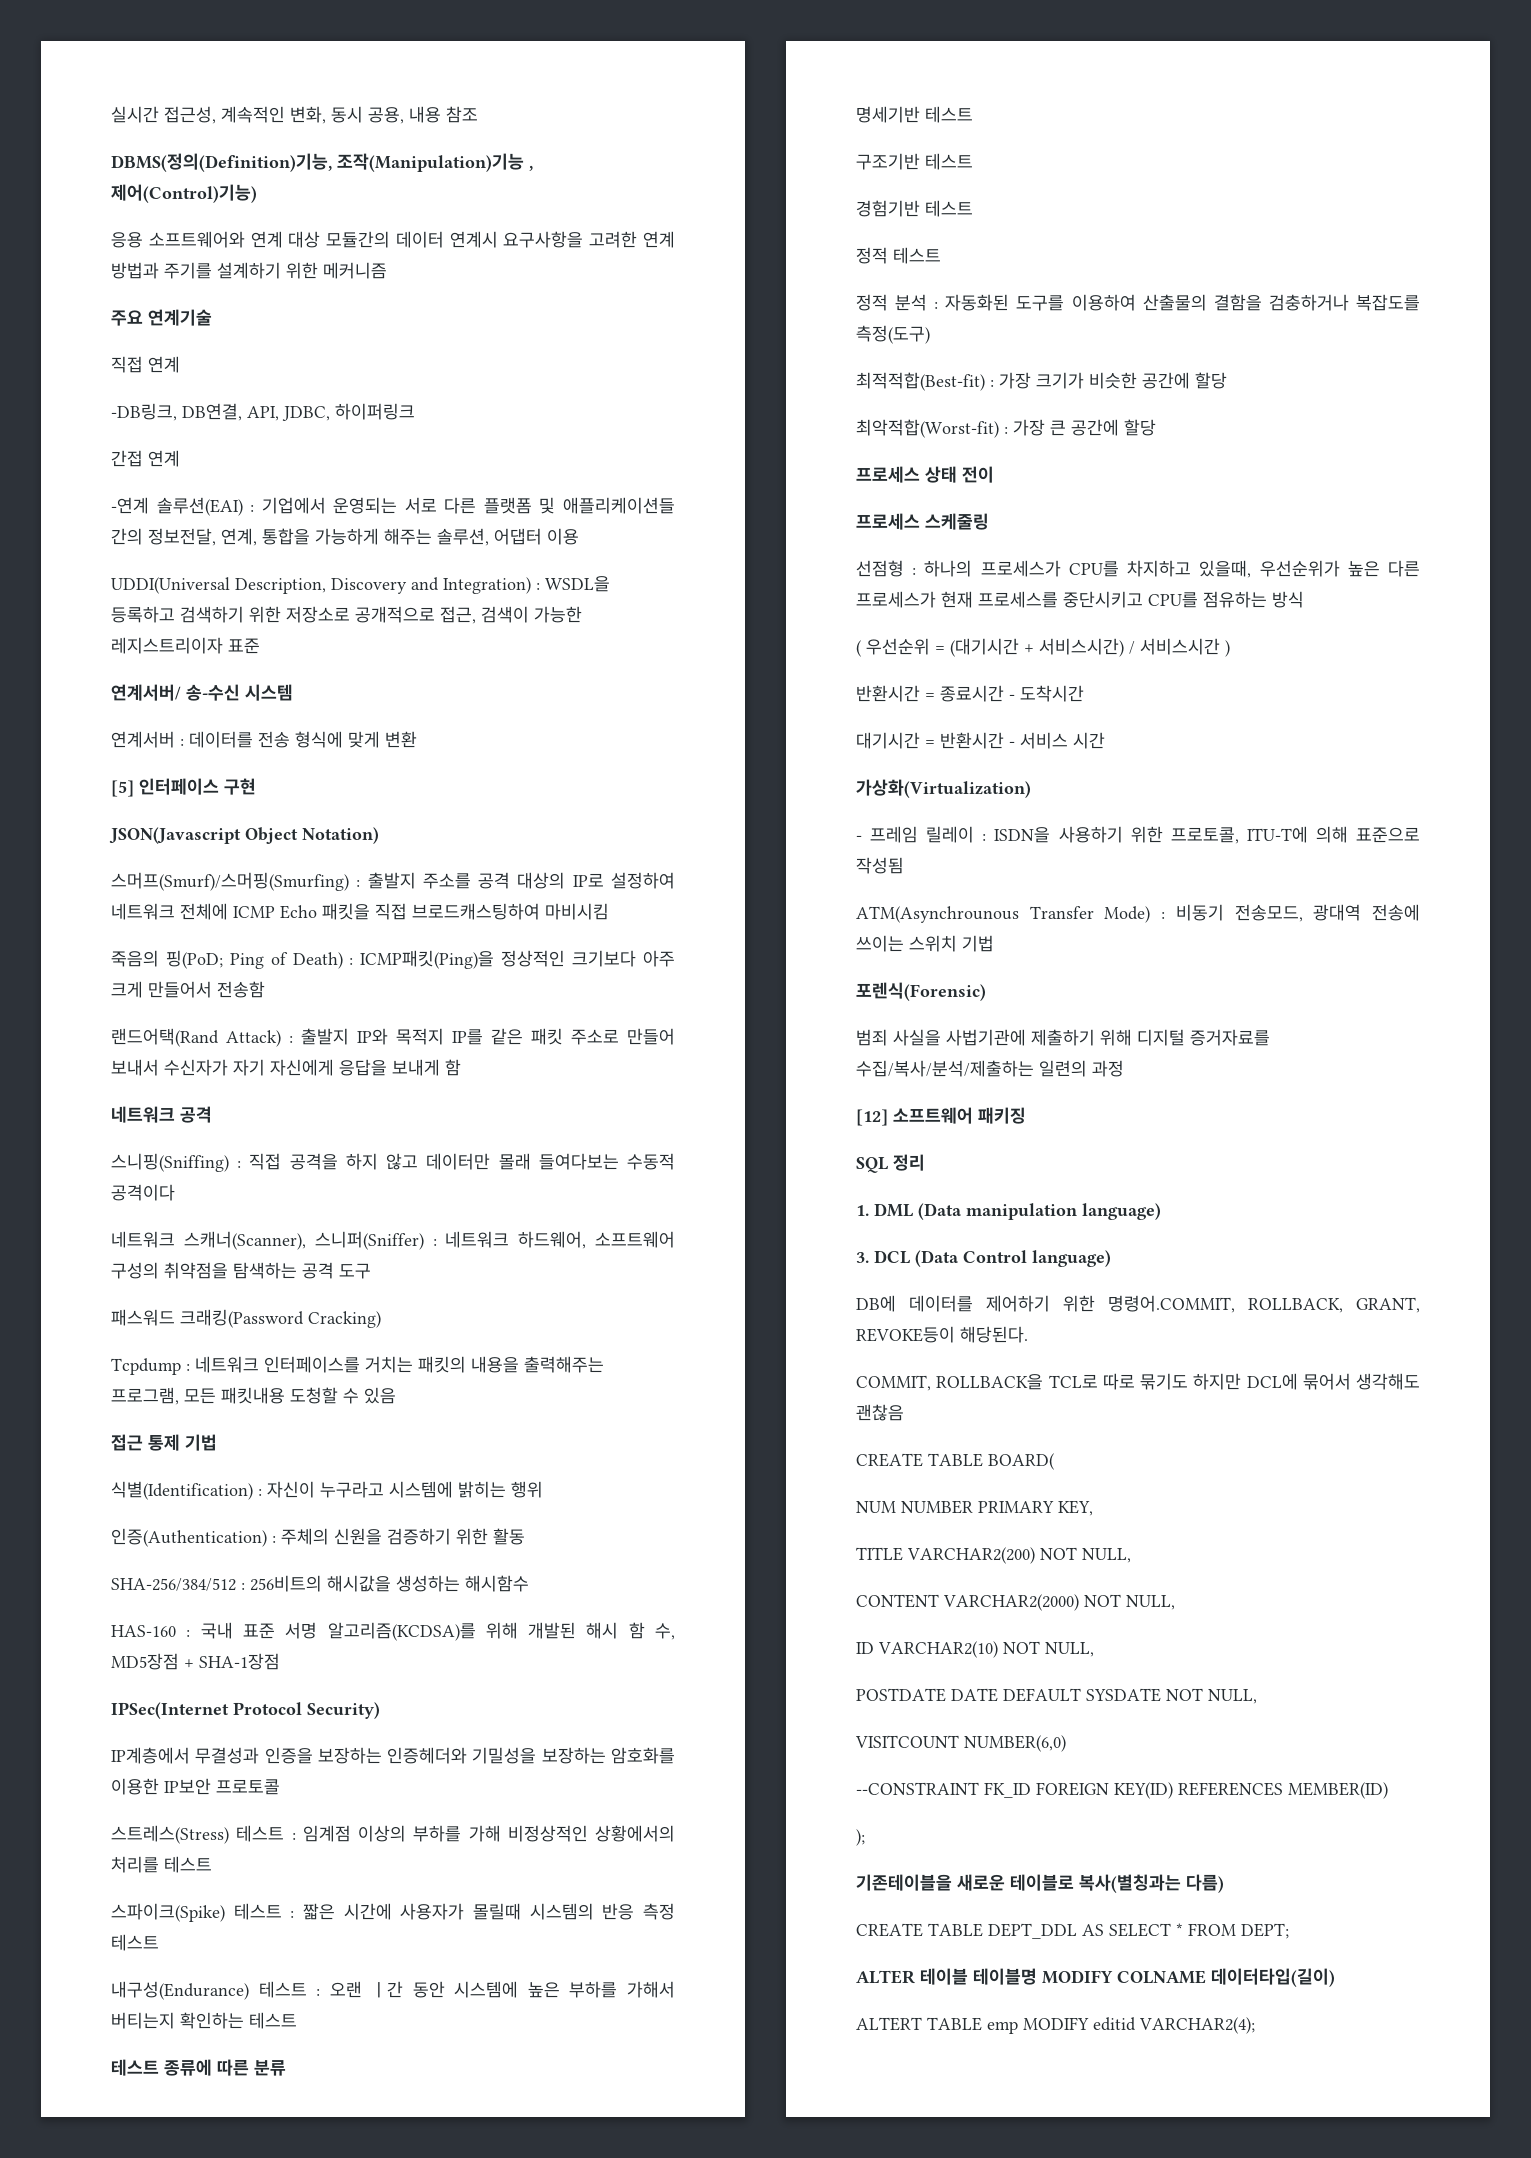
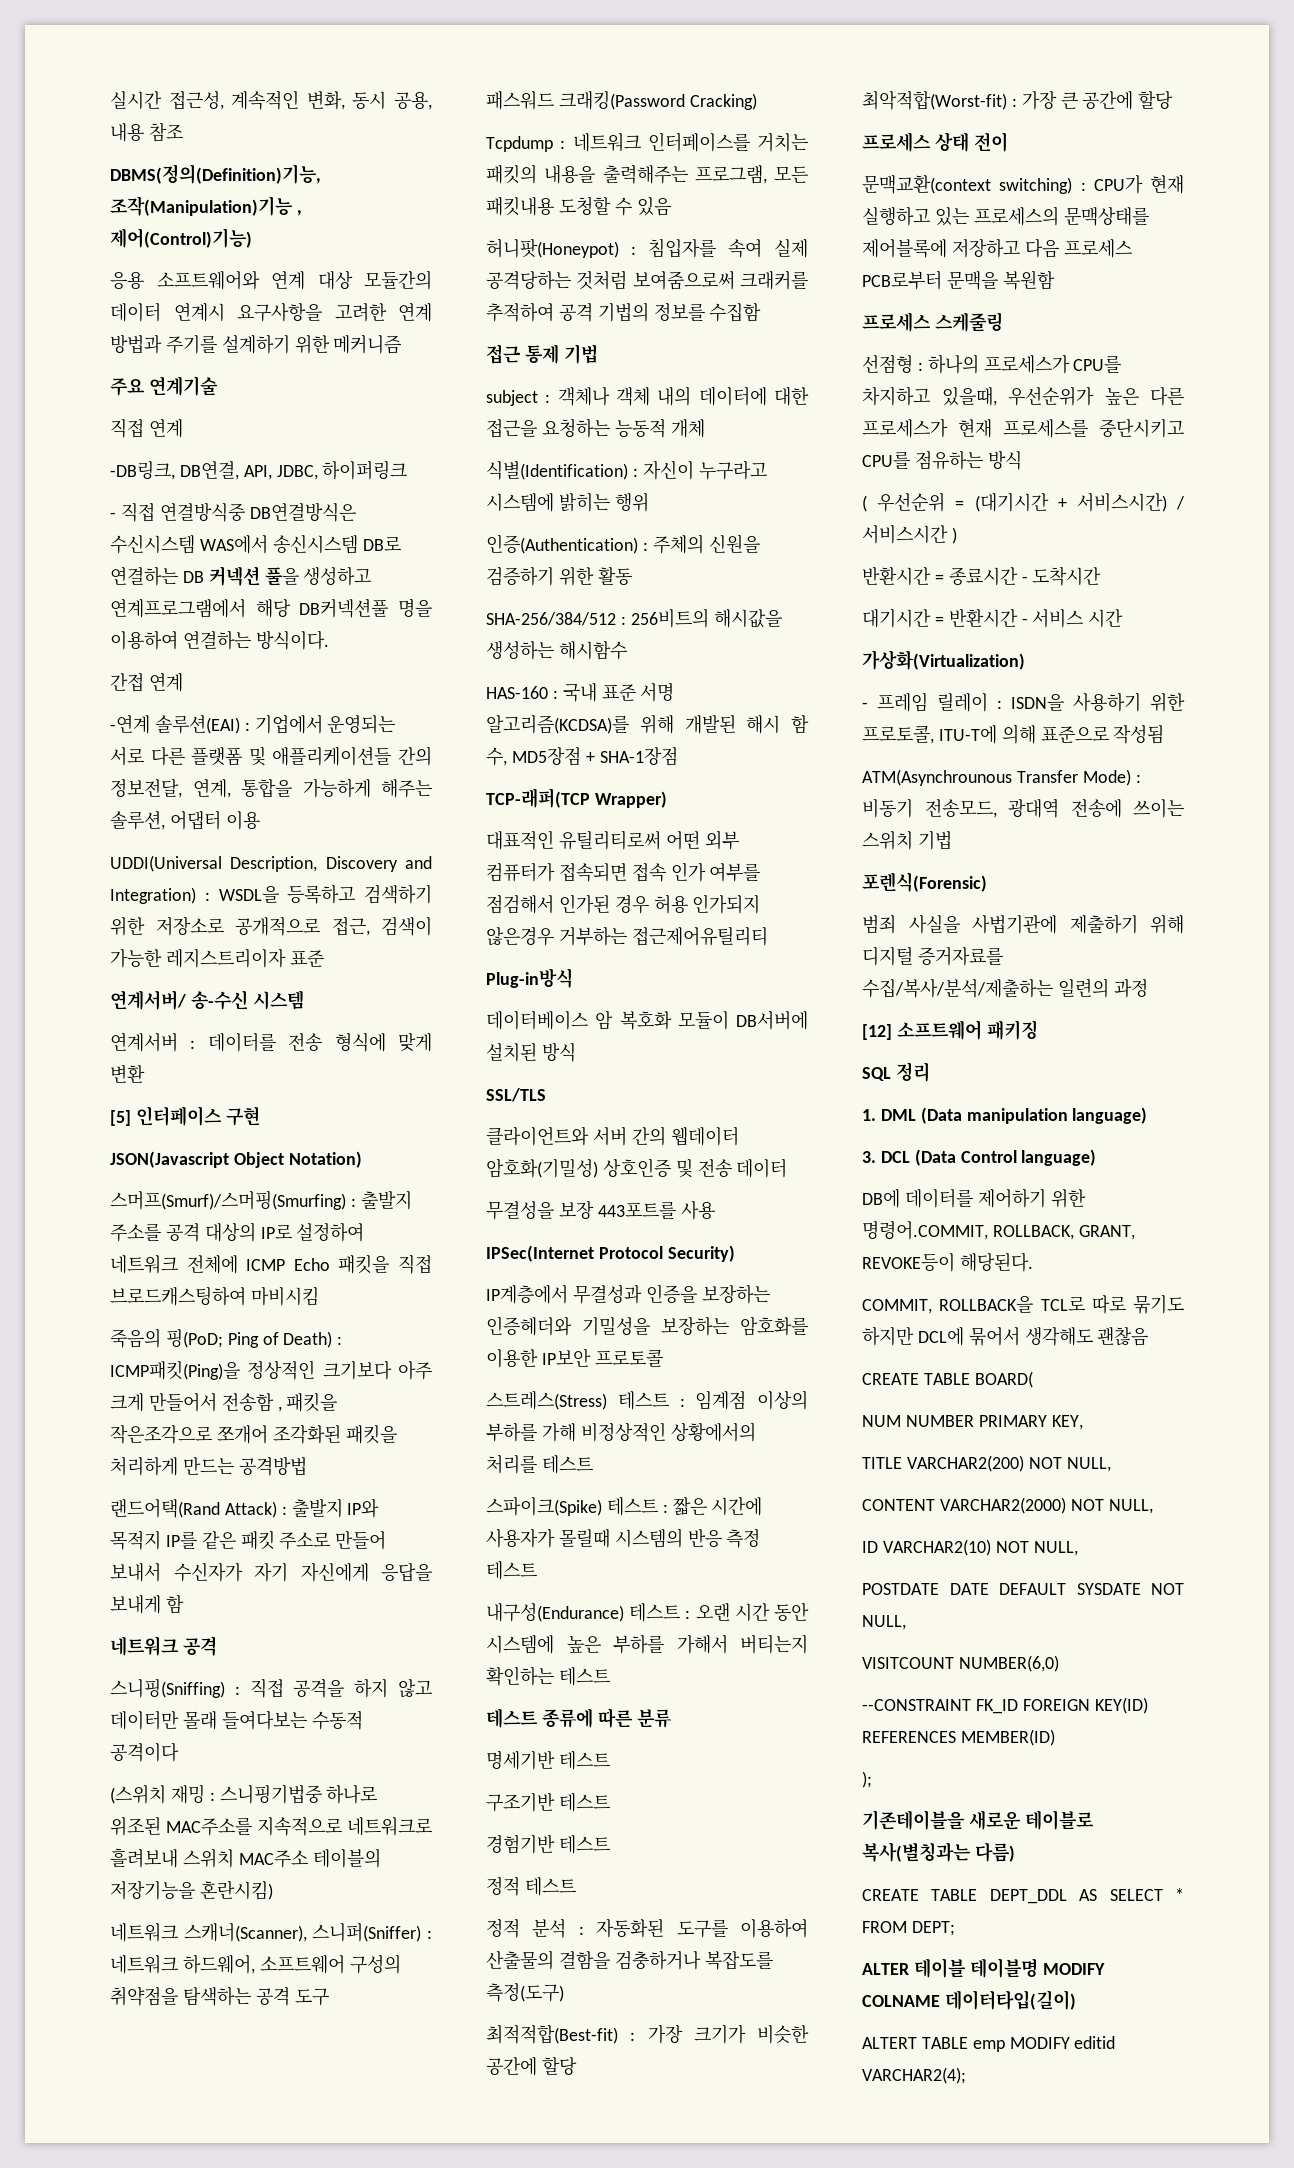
(415, 411) none -> [110,502,356,522] [110,535,401,554] [110,566,372,586] [110,598,433,618] [110,630,329,650] // - 직접 연결방식중 DB연결방식은 수신시스템 WAS에서 송신시스템 DB로 연결하는 DB 커넥션 풀을 생성하고 연계프로그램에서 해당 DB커넥션풀 명을 이용하여 연결하는 방식이다.
(265, 989) none -> [277,1393,338,1412] [110,1425,397,1444] [110,1456,307,1476] , 패킷을 작은조각으로 쪼개어 조각화된 패킷을 처리하게 만드는 공격방법
(175, 1192) none -> [110,1784,378,1804] [110,1816,432,1836] [110,1848,381,1868] [110,1881,273,1900] // (스위치 재밍 : 스니핑기법중 하나로 위조된 MAC주소를 지속적으로 네트워크로 흘려보내 스위치 MAC주소 테이블의 저장기능을 혼란시킴)
[111,1434,217,1451] 접근 통제 기법 -> [486,238,808,258] [486,270,808,290] [486,302,762,322] [486,344,598,364] [486,386,809,406] [486,418,705,438] 허니팟(Honeypot) : 침입자를 속여 실제 공격당하는 것처럼 보여줌으로써 크래커를 추적하여 공격 기법의 정보를 수집함 // 접근 통제 기법 // subject : 객체나 객체 내의 데이터에 대한 접근을 요청하는 능동적 개체
(280, 1661) none -> [486,788,667,808] [486,830,739,850] [486,862,761,882] [486,894,761,914] [486,927,768,946] [486,968,573,988] [486,1010,808,1030] [486,1042,576,1062] [486,1088,546,1102] [486,1126,739,1146] [486,1158,788,1178] [486,1201,715,1220] // TCP-래퍼(TCP Wrapper) // 대표적인 유틸리티로써 어떤 외부 컴퓨터가 접속되면 접속 인가 여부를 점검해서 인가된 경우 허용 인가되지 않은경우 거부하는 접근제어유틸리티 // Plug-in방식 // 데이터베이스 암 복호화 모듈이 DB서버에 설치된 방식 // SSL/TLS // 클라이언트와 서버 간의 웹데이터 암호화(기밀성) 상호인증 및 전송 데이터 // 무결성을 보장 443포트를 사용
[371,1981,404,1998] ㅣ간 -> [734,1603,770,1621] 시간
(994, 474) none -> [862,175,1184,194] [862,206,1149,226] [862,238,1132,258] [862,270,1055,290] // 문맥교환(context switching) : CPU가 현재 실행하고 있는 프로세스의 문맥상태를 제어블록에 저장하고 다음 프로세스 PCB로부터 문맥을 복원함

